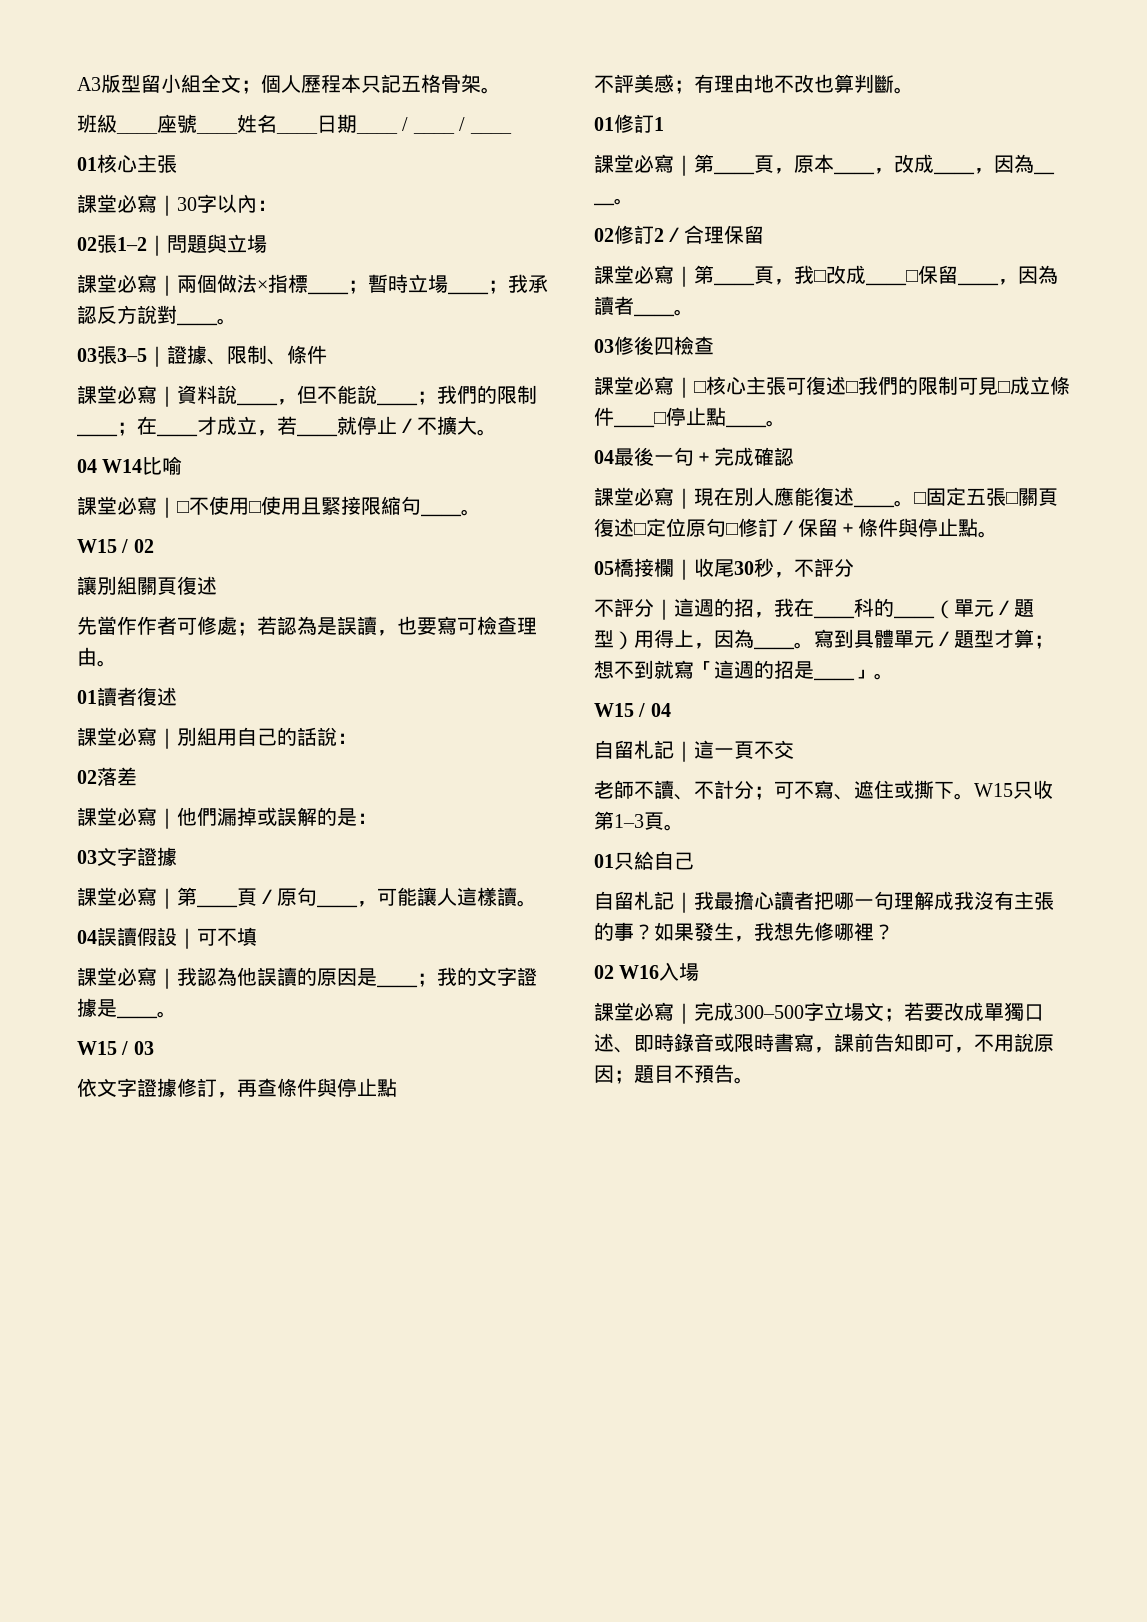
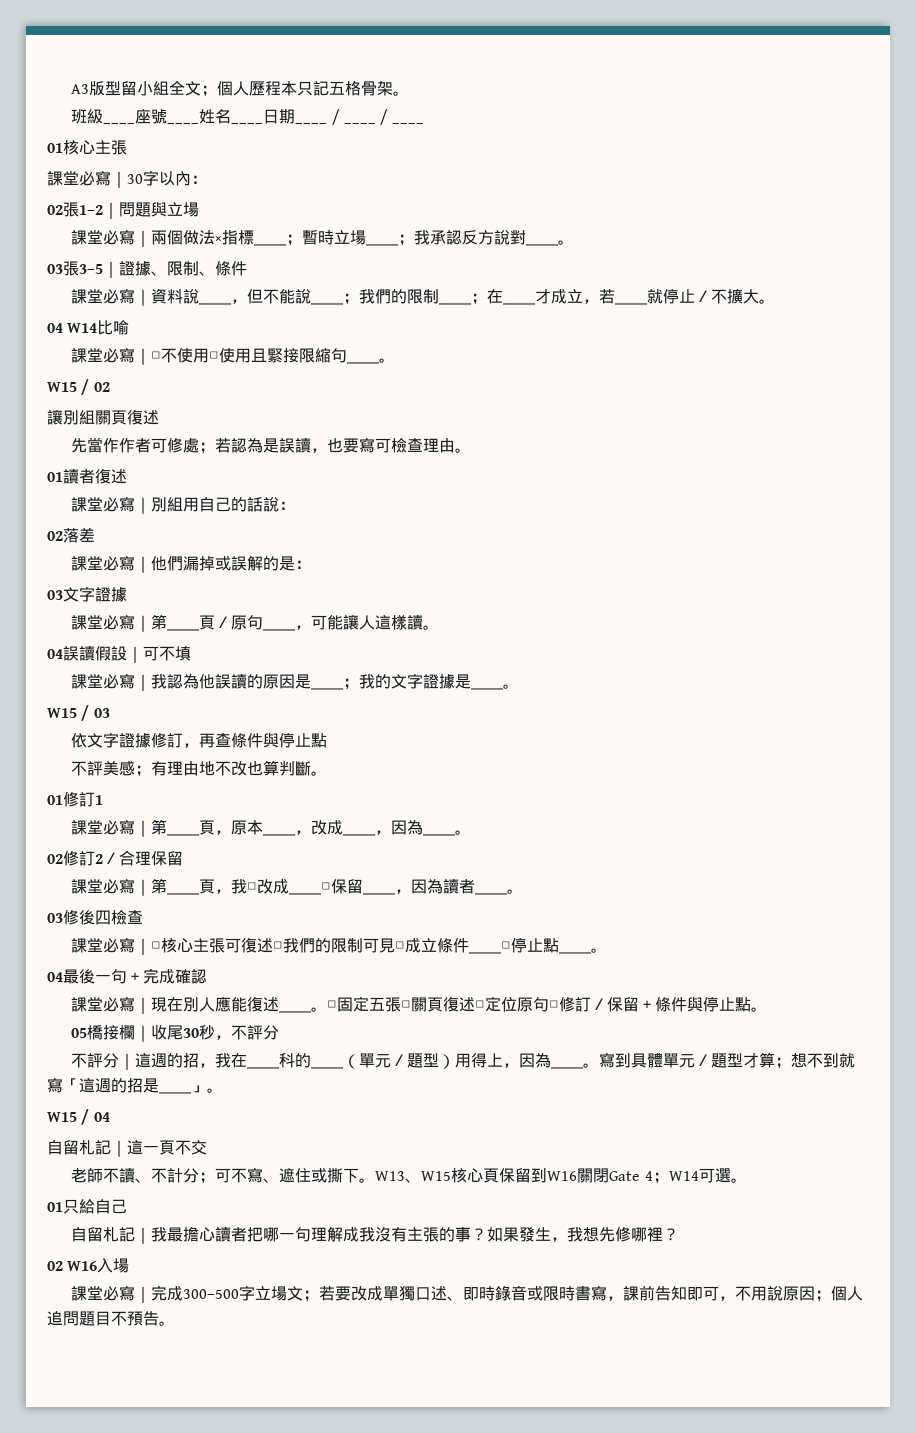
[974,780,1053,799] [594,811,664,830] W15只收第1–3頁 -> [375,1168,731,1184] W13、W15核心頁保留到W16關閉Gate 4；W14可選
(634, 1077) none -> [831,1286,864,1301] [47,1311,79,1326] 個人追問

